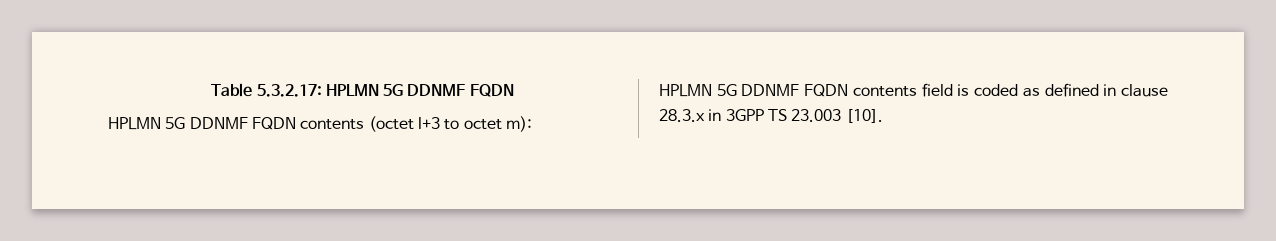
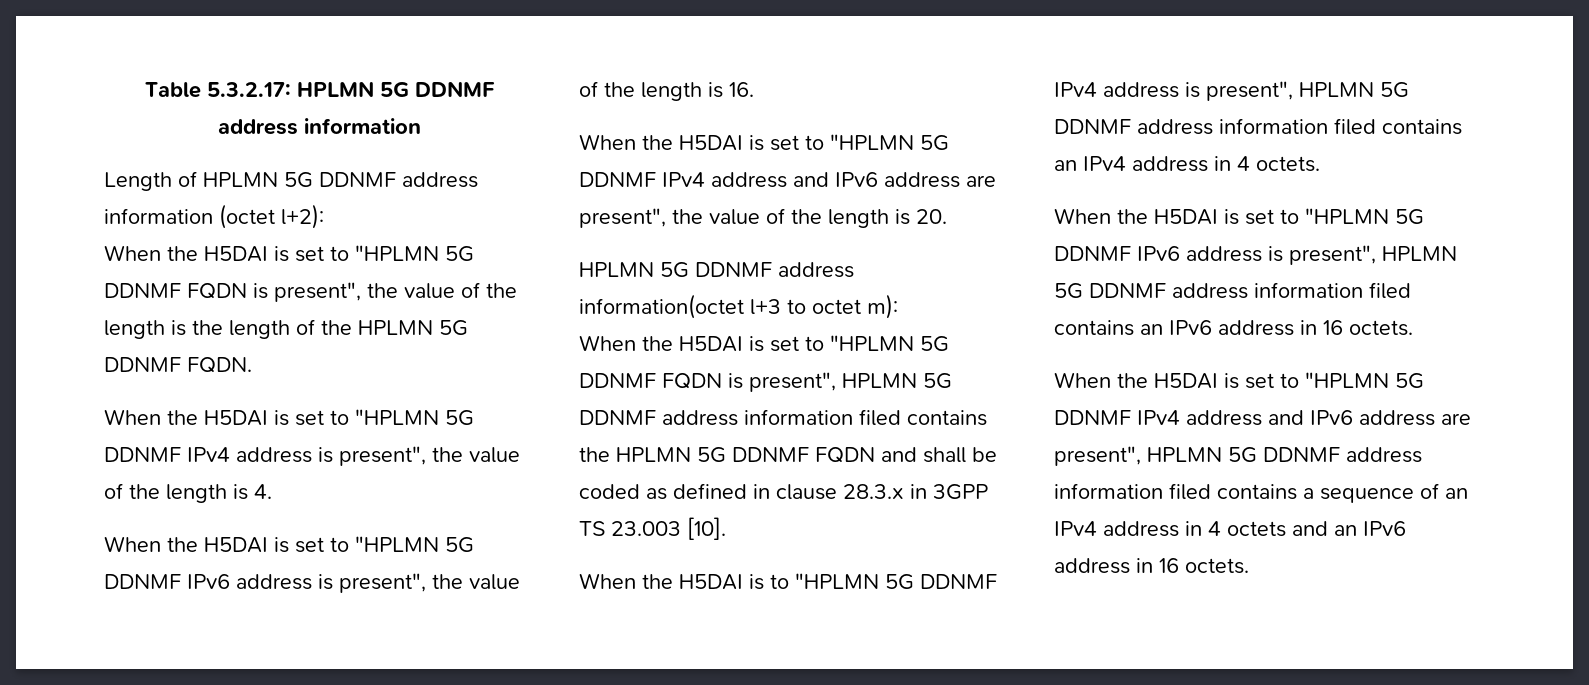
[469,84,514,97] [108,116,414,132] FQDN // HPLMN 5G DDNMF FQDN contents (octet -> [218,118,421,135] [104,171,478,191] [104,204,324,229] [104,245,474,262] [104,282,517,302] [104,319,468,339] [104,357,252,373] [104,409,474,426] [104,446,520,466] [104,483,272,503] [104,536,474,553] [104,573,520,593] [579,81,754,101] [579,134,949,151] [579,172,996,188] [579,208,947,228] [579,262,854,278] [579,294,744,319] address information // Length of HPLMN 5G DDNMF address information (octet l+2): // When the H5DAI is set to "HPLMN 5G DDNMF FQDN is present", the value of the length is the length of the HPLMN 5G DDNMF FQDN. // When the H5DAI is set to "HPLMN 5G DDNMF IPv4 address is present", the value of the length is 4. // When the H5DAI is set to "HPLMN 5G DDNMF IPv6 address is present", the value of the length is 16. // When the H5DAI is set to "HPLMN 5G DDNMF IPv4 address and IPv6 address are present", the value of the length is 20. // HPLMN 5G DDNMF address information(octet
[659,83,970,97] HPLMN 5G DDNMF FQDN contents field is -> [579,335,949,352] [579,372,952,392] [579,409,987,426] [579,447,997,463] When the H5DAI is set to "HPLMN 5G DDNMF FQDN is present", HPLMN 5G DDNMF address information filed contains the HPLMN 5G DDNMF FQDN and shall be
(883, 116) none -> [579,573,997,590] [1054,81,1409,101] [1054,118,1462,135] [1054,156,1320,172] [1054,208,1424,225] [1054,245,1457,265] [1054,282,1411,299] [1054,320,1413,336] [1054,372,1424,389] [1054,410,1471,426] [1054,446,1422,466] [1054,483,1468,503] [1054,521,1406,537] [1054,558,1249,574] // When the H5DAI is to "HPLMN 5G DDNMF IPv4 address is present", HPLMN 5G DDNMF address information filed contains an IPv4 address in 4 octets. // When the H5DAI is set to "HPLMN 5G DDNMF IPv6 address is present", HPLMN 5G DDNMF address information filed contains an IPv6 address in 16 octets. // When the H5DAI is set to "HPLMN 5G DDNMF IPv4 address and IPv6 address are present", HPLMN 5G DDNMF address information filed contains a sequence of an IPv4 address in 4 octets and an IPv6 address in 16 octets.

